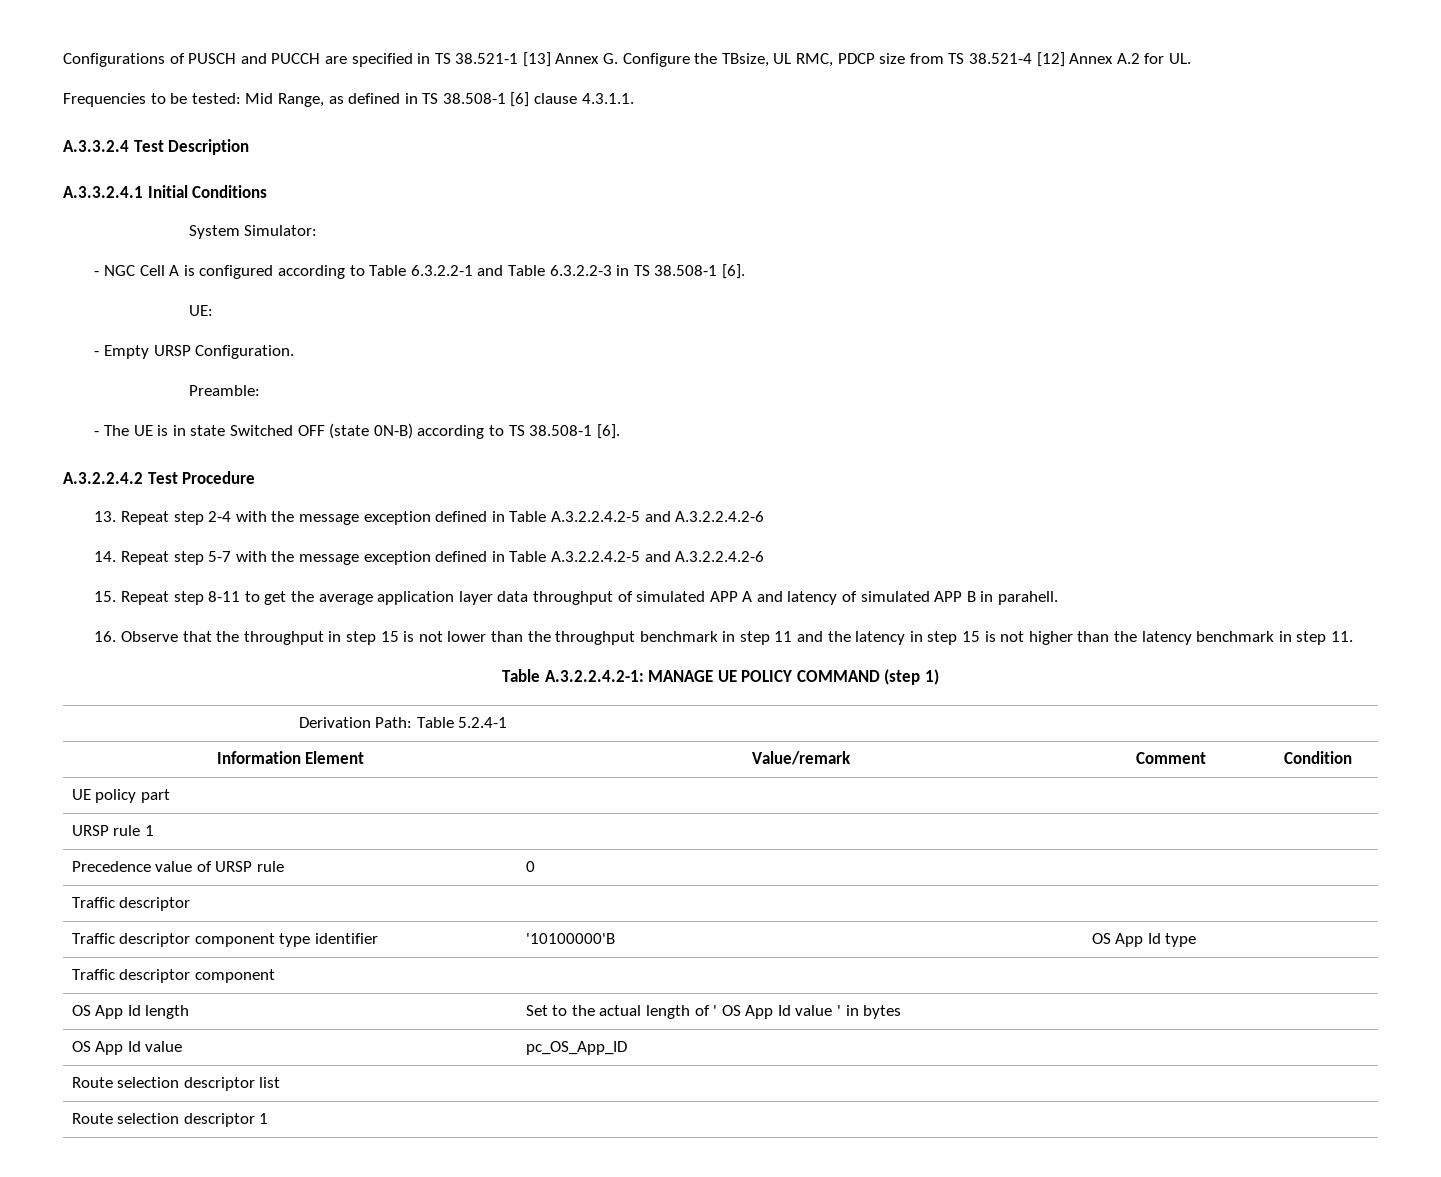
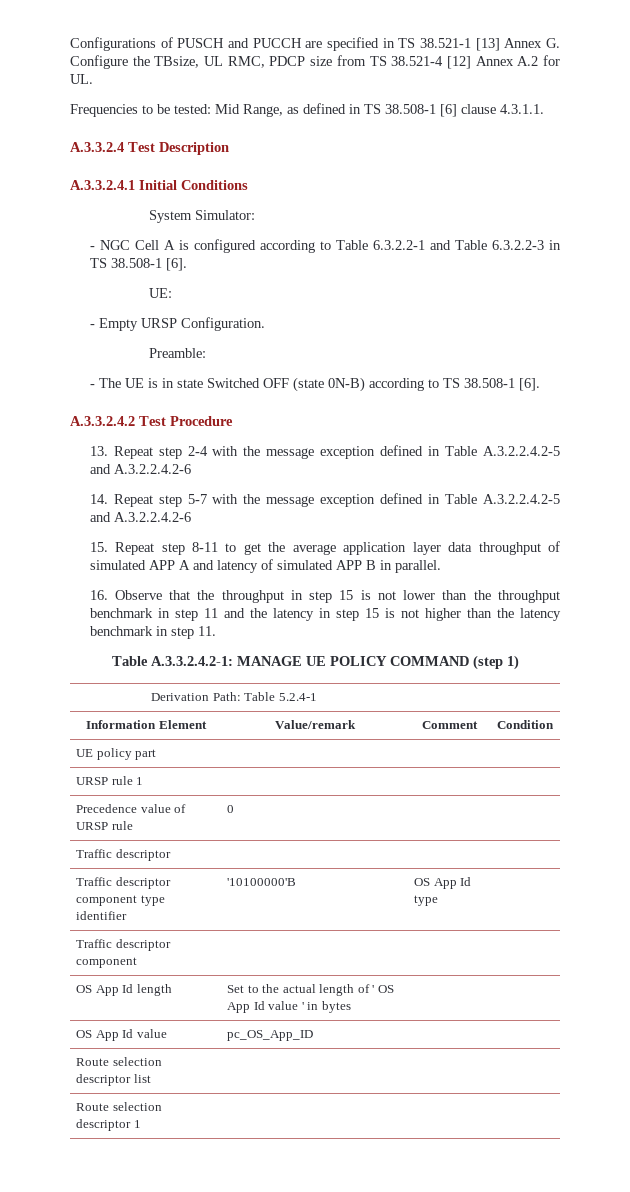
[63,472,143,484] A.3.2.2.4.2 -> [70,416,135,426] A.3.3.2.4.2
[998,591,1059,605] parahell. -> [394,560,441,573] parallel.
[544,670,644,682] A.3.2.2.4.2-1: -> [150,656,233,666] A.3.3.2.4.2-1:

